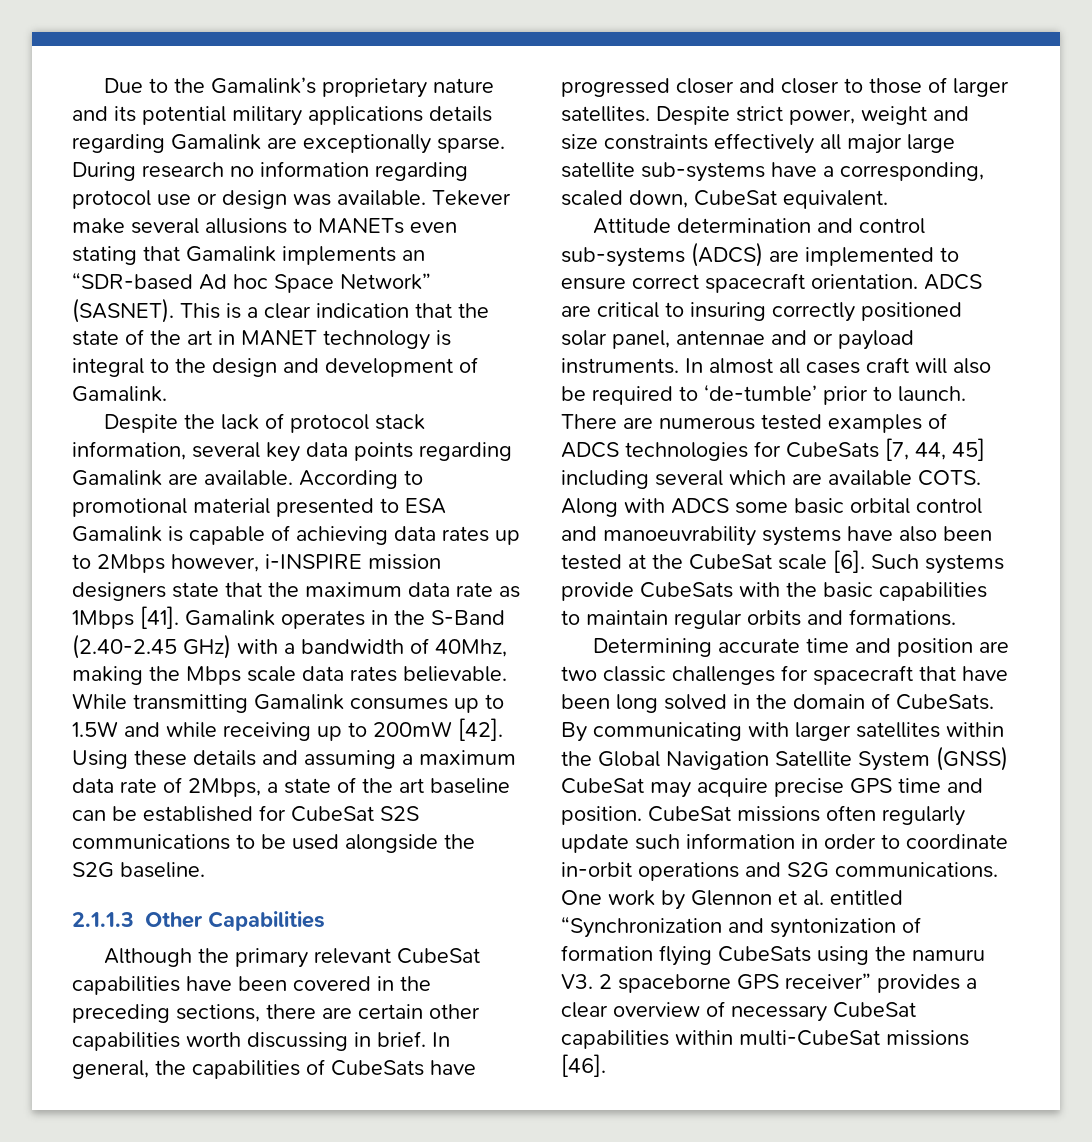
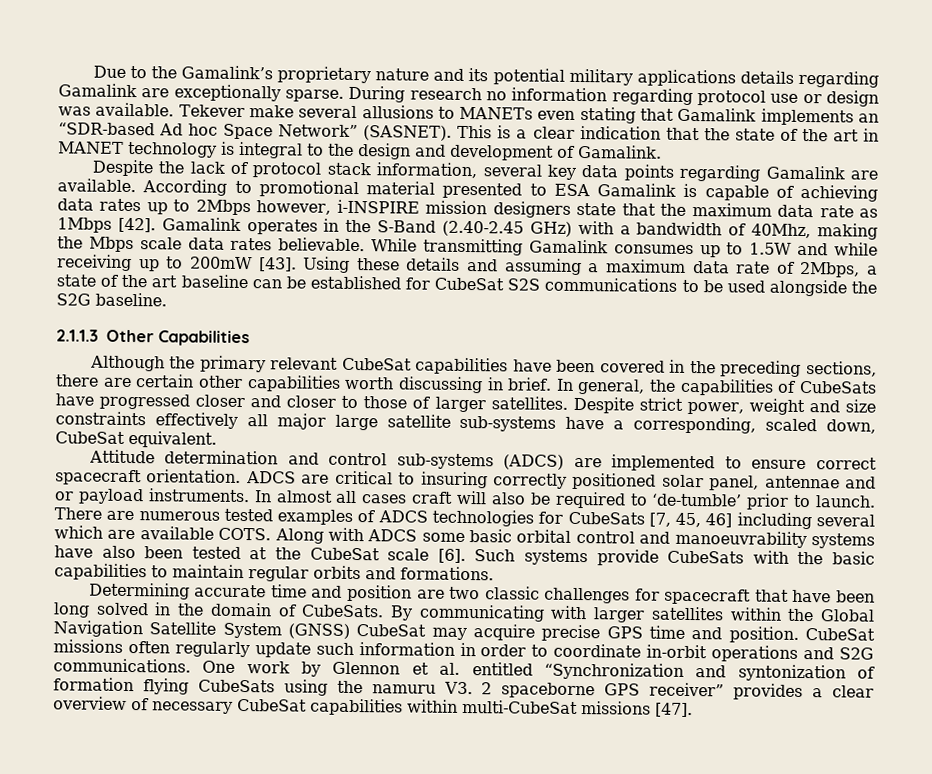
[140,606,179,629] [41]. -> [117,217,156,233] [42].
[458,718,503,741] [42]. -> [258,257,297,272] [43].
[915,438,985,461] 44, 45] -> [675,512,733,528] 45, 46]
[561,1054,606,1077] [46]. -> [655,702,693,718] [47].

